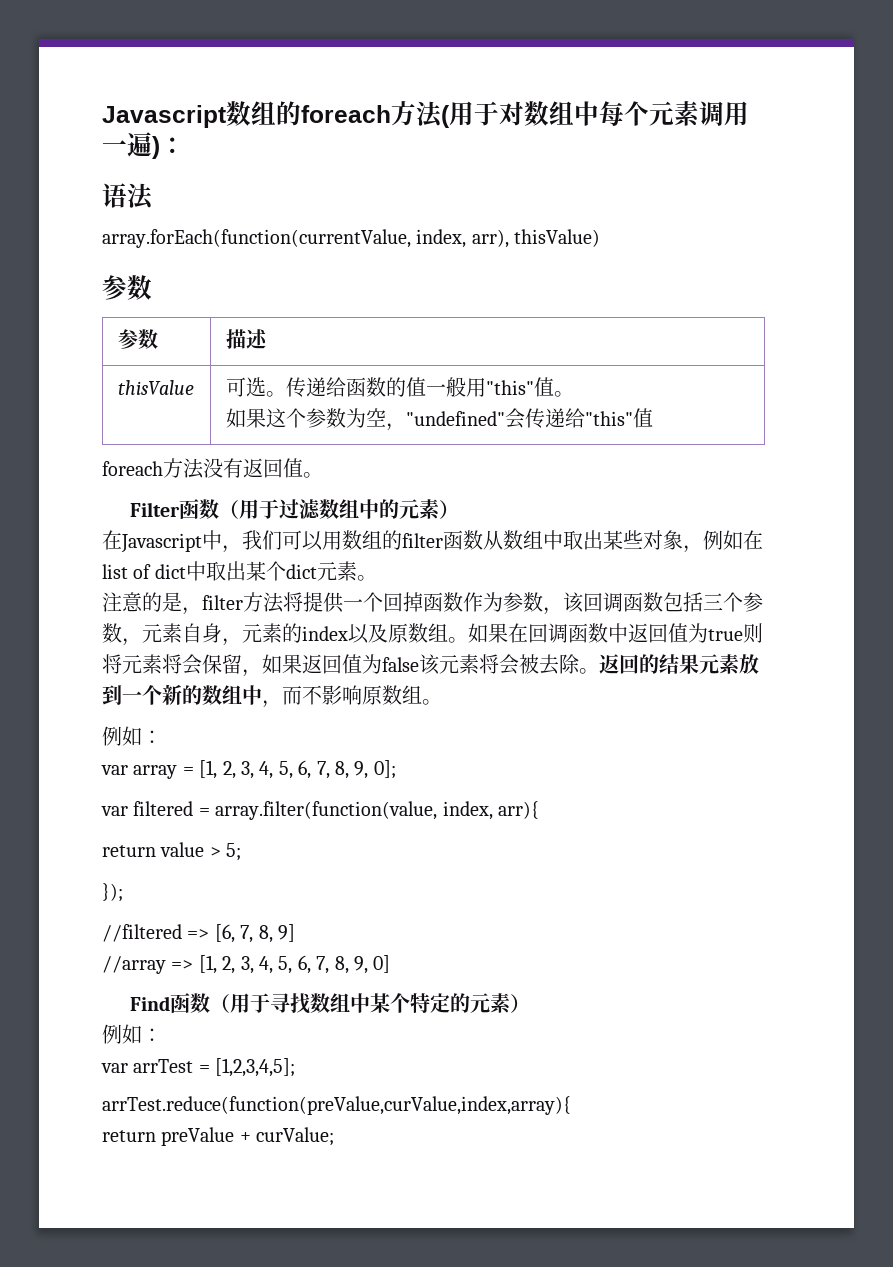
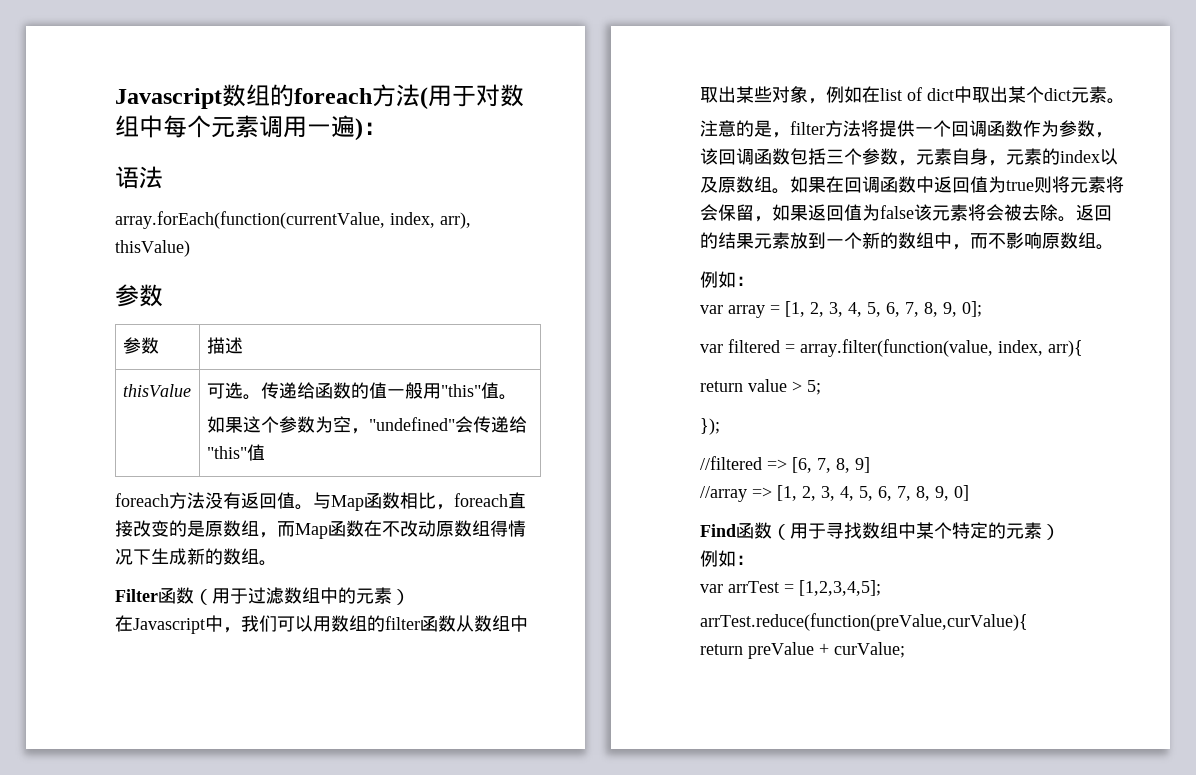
(323, 475) none -> [313,492,526,511] [115,520,526,539] [115,548,277,566] 与Map函数相比，foreach直接改变的是原数组，而Map函数在不改动原数组得情况下生成新的数组。
[403,592,423,612] 掉 -> [969,120,987,137] 调
[102,1096,571,1115] arrTest.reduce(function(preValue,curValue,index,array){ -> [700,613,1028,631] arrTest.reduce(function(preValue,curValue){

